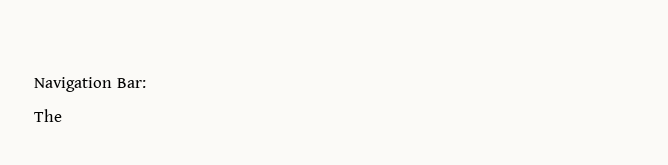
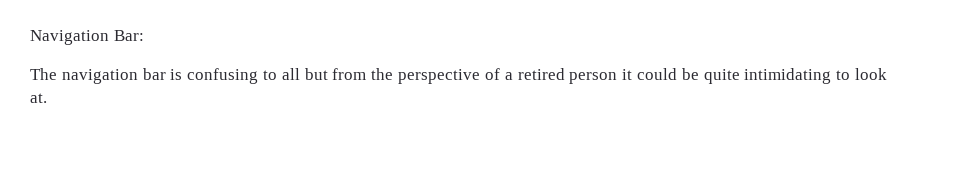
(62, 115) none -> [61,68,888,84] [30,93,47,103] navigation bar is confusing to all but from the perspective of a retired person it could be quite intimidating to look at.

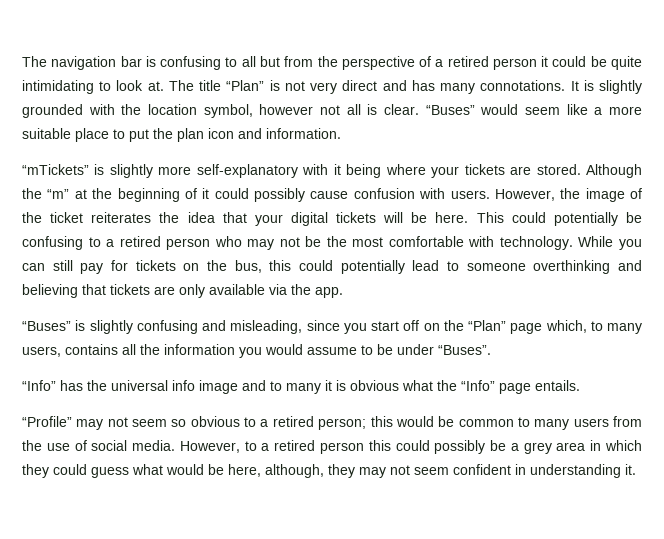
[30,30,144,45] Navigation Bar: // -> (22, 61) none
(47, 98) none -> [168,80,643,94] [22,104,642,118] [22,128,341,142] [22,164,642,178] [22,188,642,202] [22,212,642,226] [22,236,643,250] [22,260,643,274] [22,284,343,298] [22,320,642,334] [22,344,491,358] [22,380,580,394] [22,416,643,430] [22,440,642,454] [22,464,636,478] The title “Plan” is not very direct and has many connotations. It is slightly grounded with the location symbol, however not all is clear. “Buses” would seem like a more suitable place to put the plan icon and information. // “mTickets” is slightly more self-explanatory with it being where your tickets are stored. Although the “m” at the beginning of it could possibly cause confusion with users. However, the image of the ticket reiterates the idea that your digital tickets will be here. This could potentially be confusing to a retired person who may not be the most comfortable with technology. While you can still pay for tickets on the bus, this could potentially lead to someone overthinking and believing that tickets are only available via the app. // “Buses” is slightly confusing and misleading, since you start off on the “Plan” page which, to many users, contains all the information you would assume to be under “Buses”. // “Info” has the universal info image and to many it is obvious what the “Info” page entails. // “Profile” may not seem so obvious to a retired person; this would be common to many users from the use of social media. However, to a retired person this could possibly be a grey area in which they could guess what would be here, although, they may not seem confident in understanding it.

